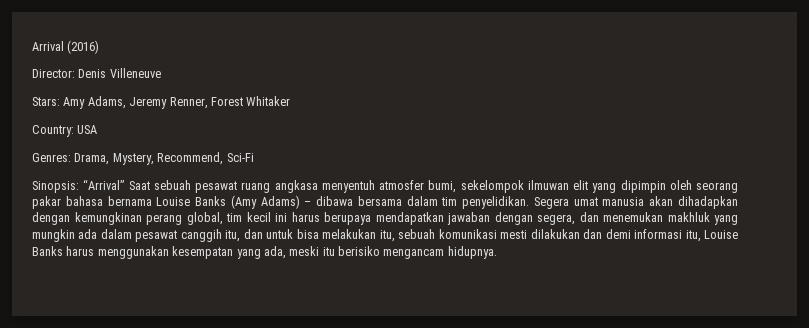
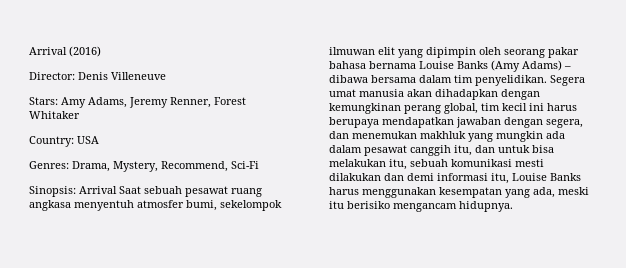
[83,179,125,190] “Arrival” -> [79,186,117,194] Arrival

